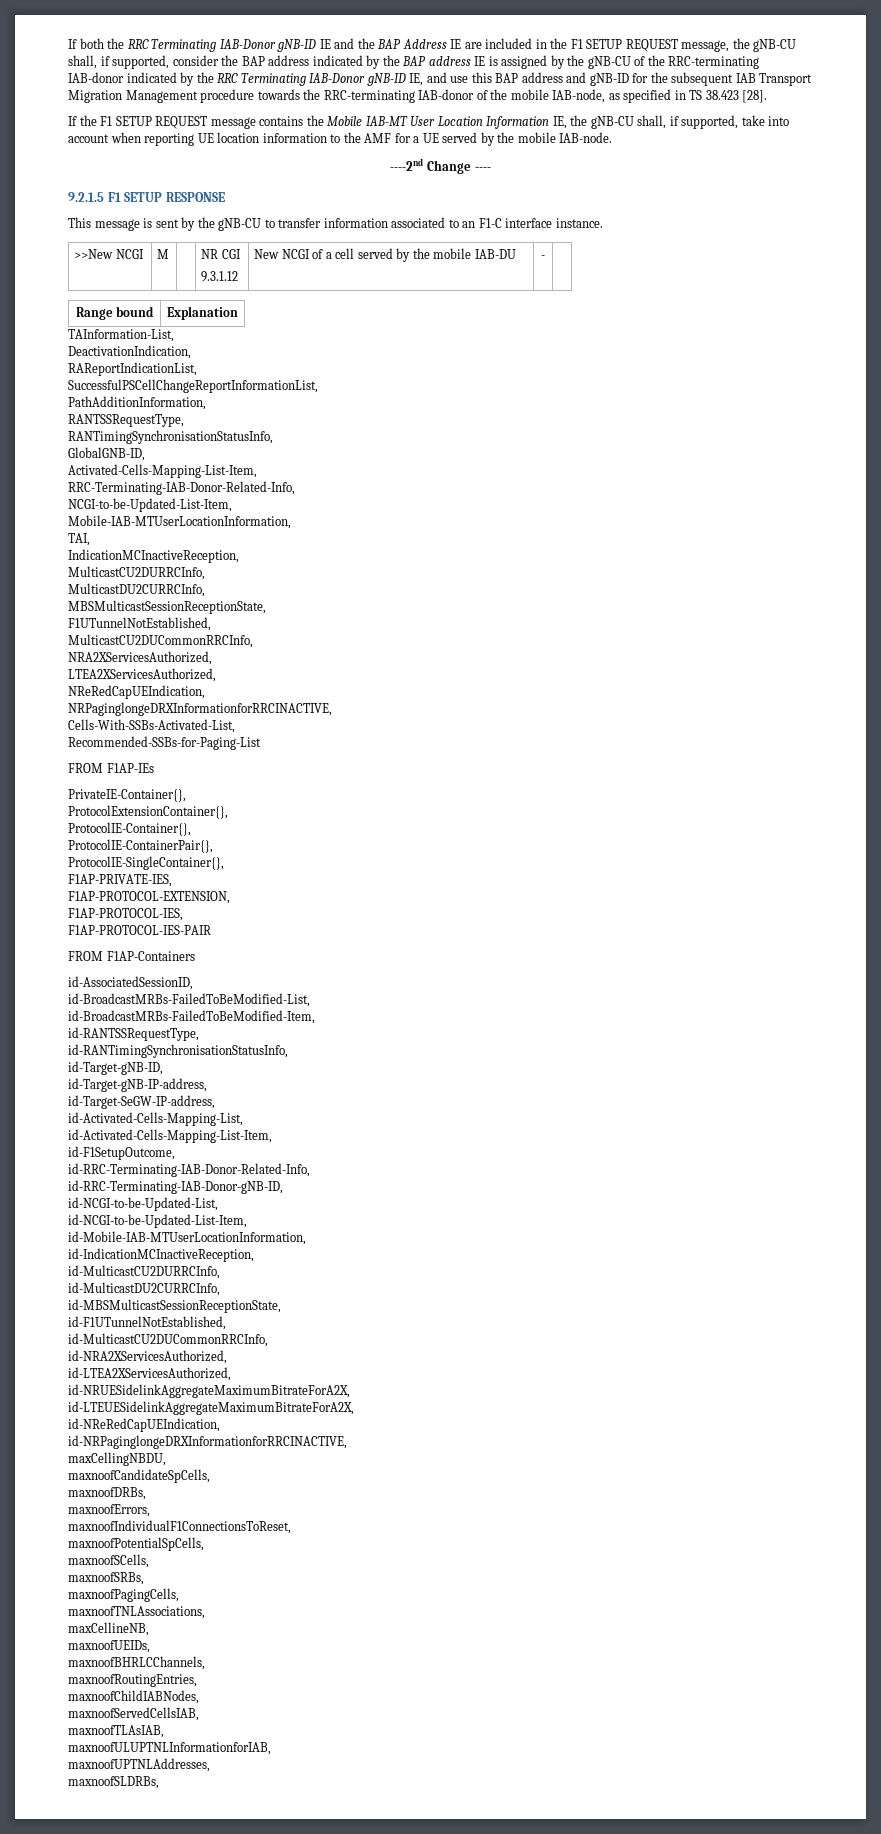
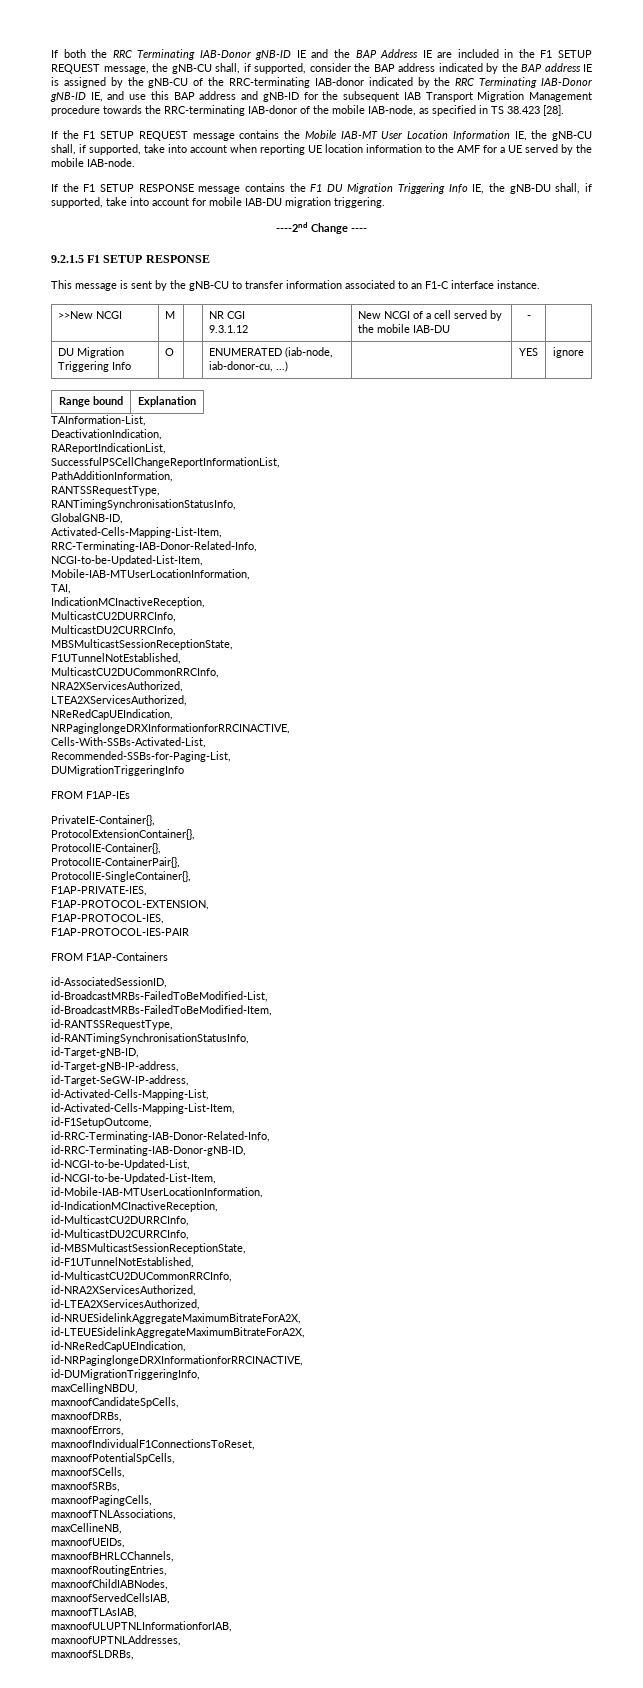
(613, 137) none -> [51,183,592,194] [51,197,385,208] // If the F1 SETUP RESPONSE message contains the F1 DU Migration Triggering Info IE, the gNB-DU shall, if supported, take into account for mobile IAB-DU migration triggering.
(545, 257) none -> [57,347,124,358] [57,361,131,372] [164,348,174,356] [208,347,333,358] [208,361,288,372] [519,348,538,356] [553,347,584,358] // DU Migration Triggering Info | O | | ENUMERATED (iab-node, iab-donor-cu, ...) | | YES | ignore
[68,736,261,750] Recommended-SSBs-for-Paging-List -> [51,751,231,762] [51,765,184,776] Recommended-SSBs-for-Paging-List, // DUMigrationTriggeringInfo
(347, 1442) none -> [51,1369,200,1380] // id-DUMigrationTriggeringInfo,

